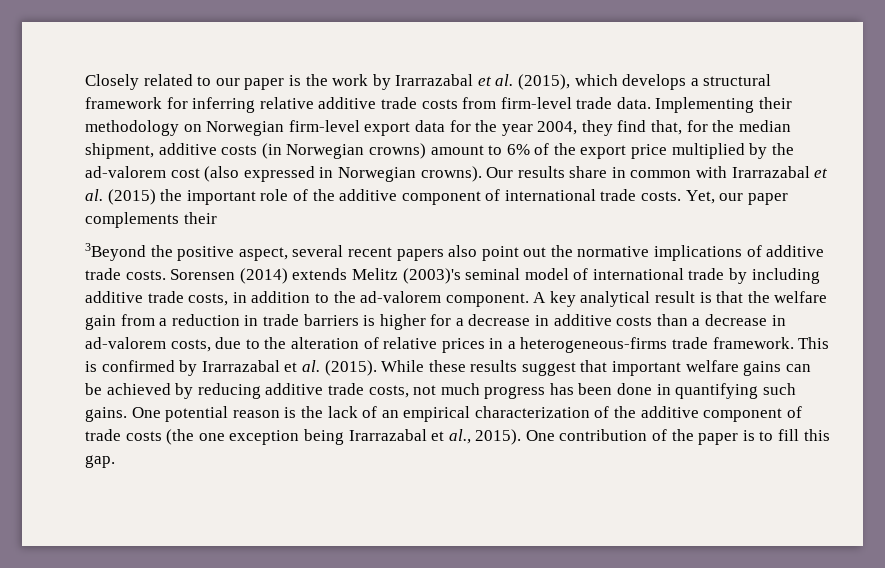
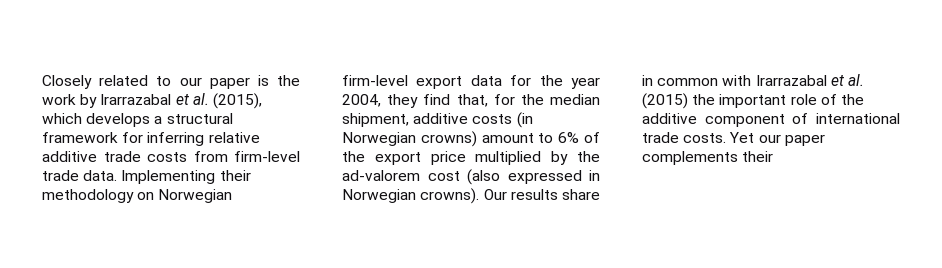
[685,190,715,204] Yet, -> [729,132,755,143] Yet
[85,243,825,261] [85,268,820,284] [85,291,828,307] [85,314,786,330] [85,337,830,353] [85,360,811,376] [85,383,796,399] [85,406,802,422] [85,429,830,445] [85,455,115,468] // 3Beyond the positive aspect, several recent papers also point out the normative implications of additive trade costs. Sorensen (2014) extends Melitz (2003)'s seminal model of international trade by including additive trade costs, in addition to the ad-valorem component. A key analytical result is that the welfare gain from a reduction in trade barriers is higher for a decrease in additive costs than a decrease in ad-valorem costs, due to the alteration of relative prices in a heterogeneous-firms trade framework. This is confirmed by Irarrazabal et al. (2015). While these results suggest that important welfare gains can be achieved by reducing additive trade costs, not much progress has been done in quantifying such gains. One potential reason is the lack of an empirical characterization of the additive component of trade costs (the one exception being Irarrazabal et al., 2015). One contribution of the paper is to fill this gap. -> (774, 156) none

